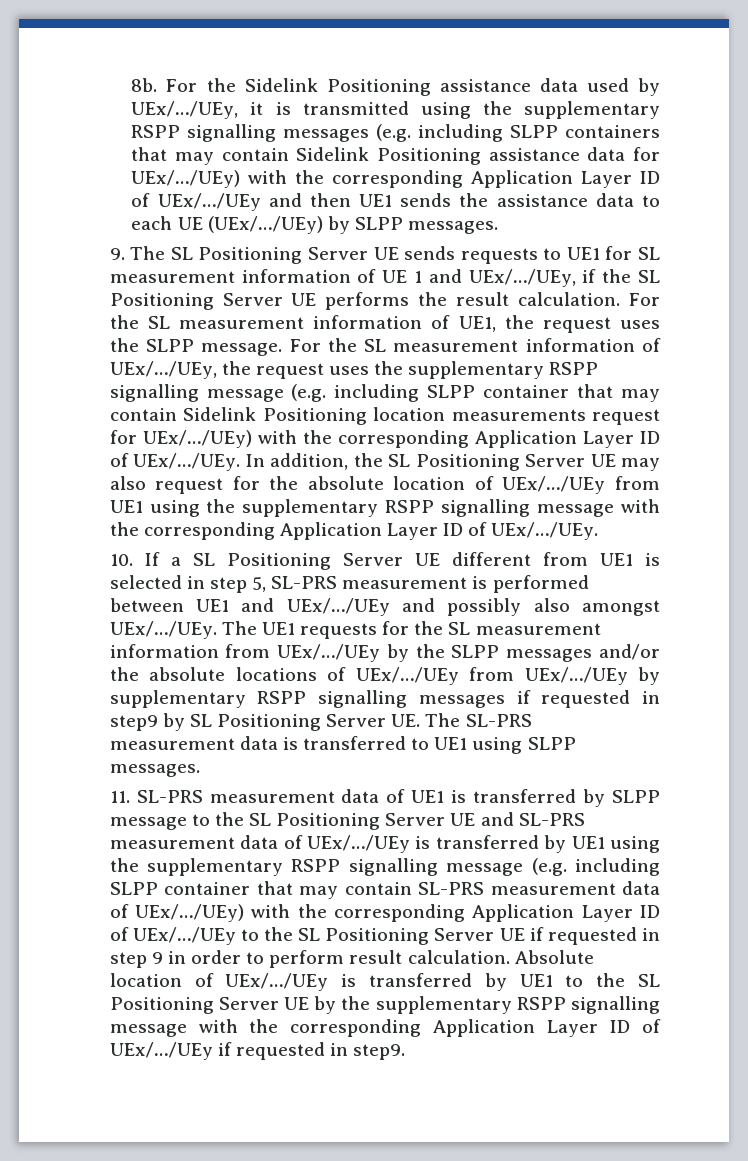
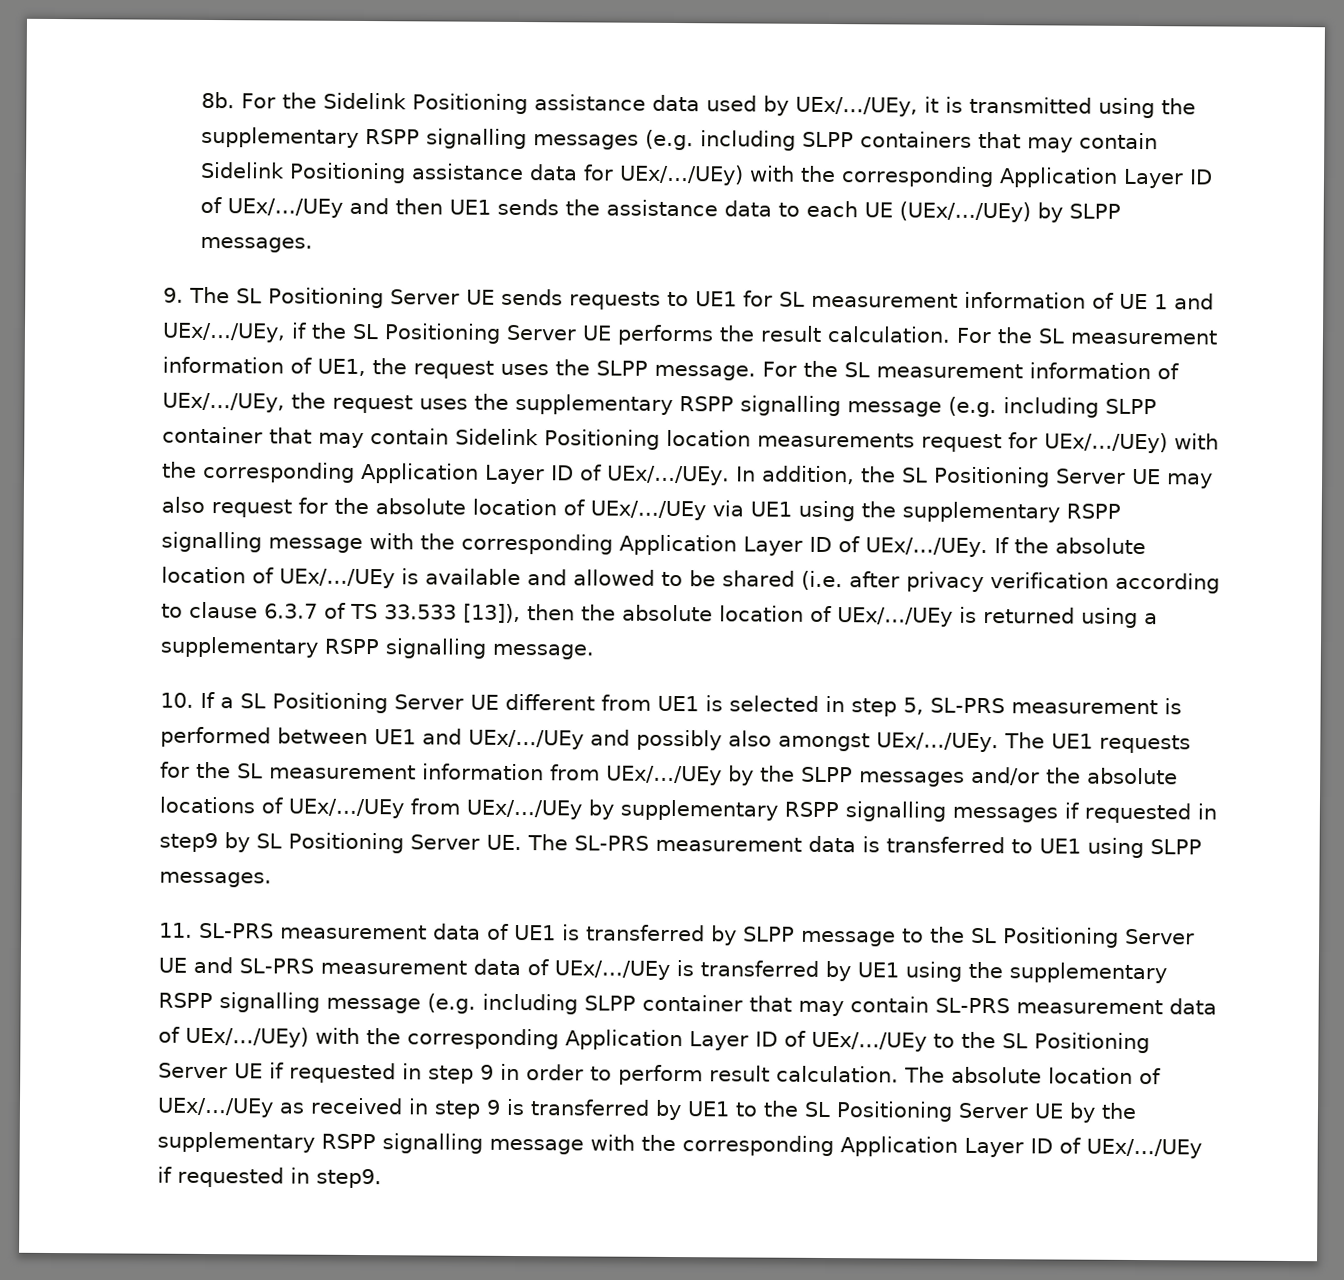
[615,476,661,490] from -> [711,500,744,517] via
(599, 531) none -> [993,537,1146,555] [160,566,1220,594] [160,601,1158,629] [159,636,594,660] If the absolute location of UEx/…/UEy is available and allowed to be shared (i.e. after privacy verification according to clause 6.3.7 of TS 33.533 [13]), then the absolute location of UEx/…/UEy is returned using a supplementary RSPP signalling message.
[514,950,594,964] [109,973,329,991] Absolute location of UEx/…/UEy -> [903,1066,1161,1085] [156,1097,501,1119] The absolute location of UEx/…/UEy as received in step 9

